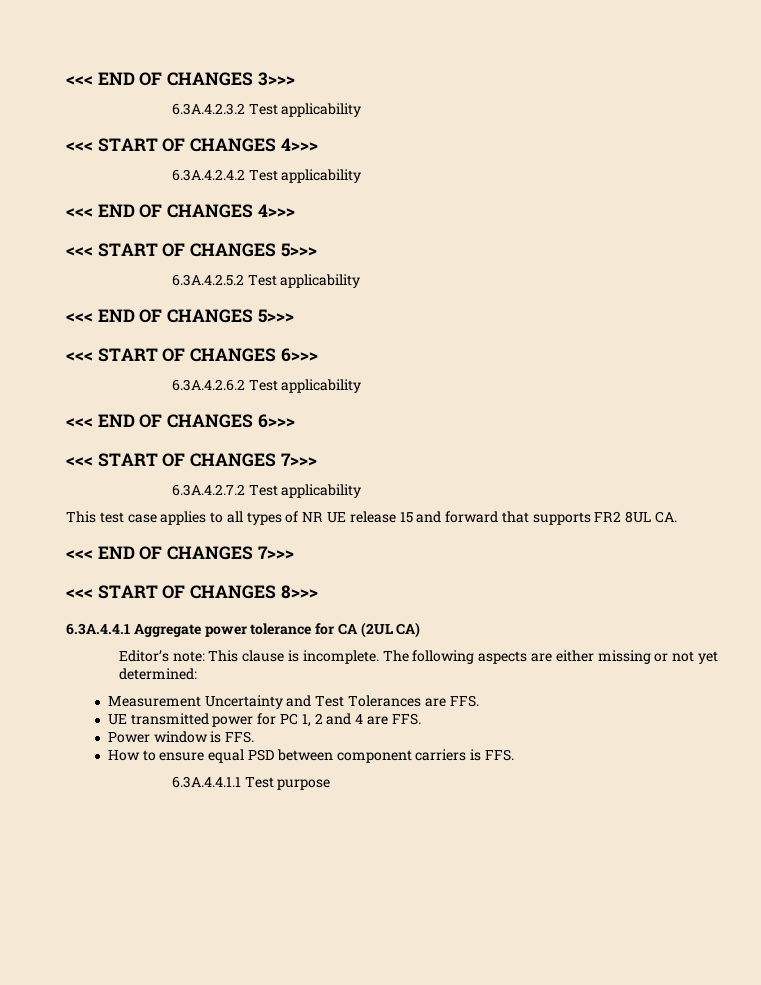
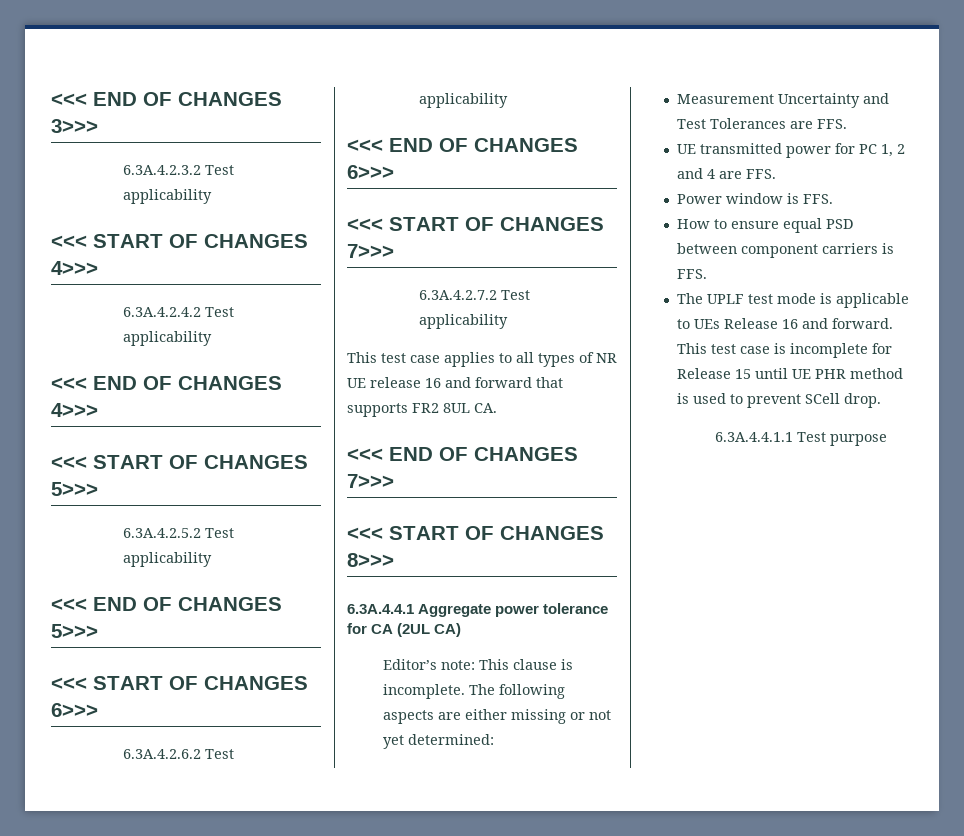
[399,512,413,523] 15 -> [425,378,441,388] 16
(514, 755) none -> [676,293,909,308] [676,318,893,329] [676,343,892,358] [676,368,903,379] [676,393,881,408] // The UPLF test mode is applicable to UEs Release 16 and forward. This test case is incomplete for Release 15 until UE PHR method is used to prevent SCell drop.

